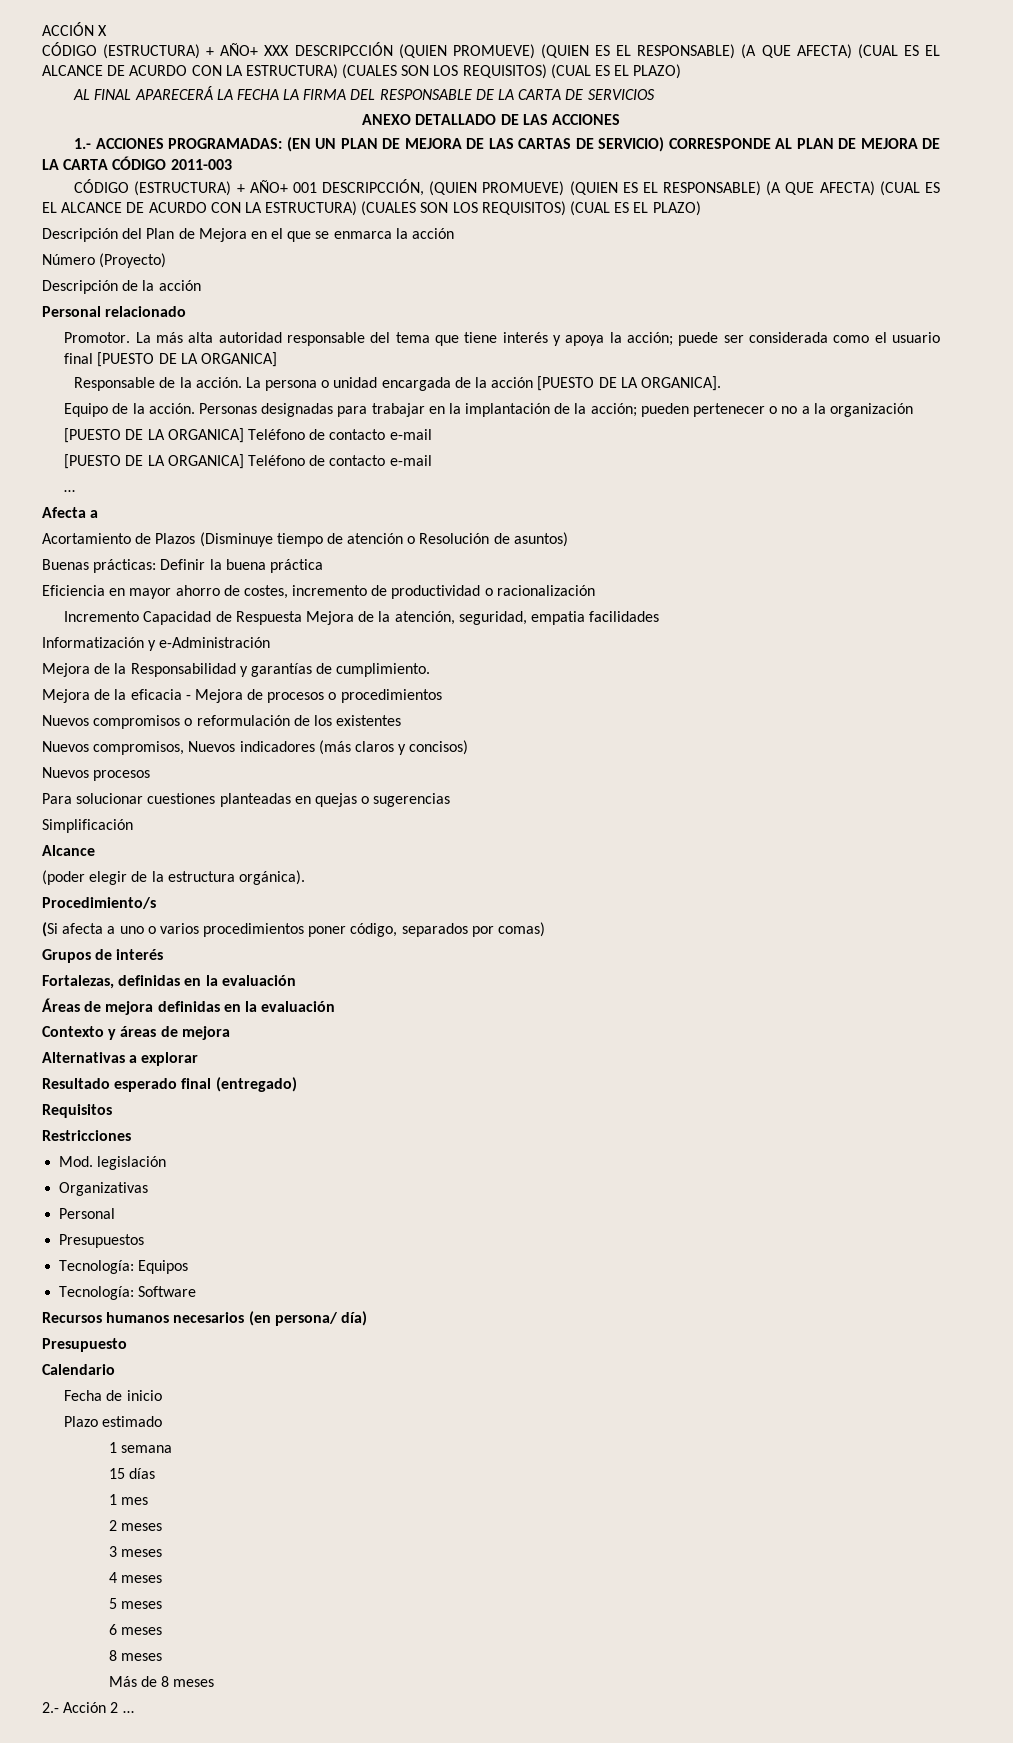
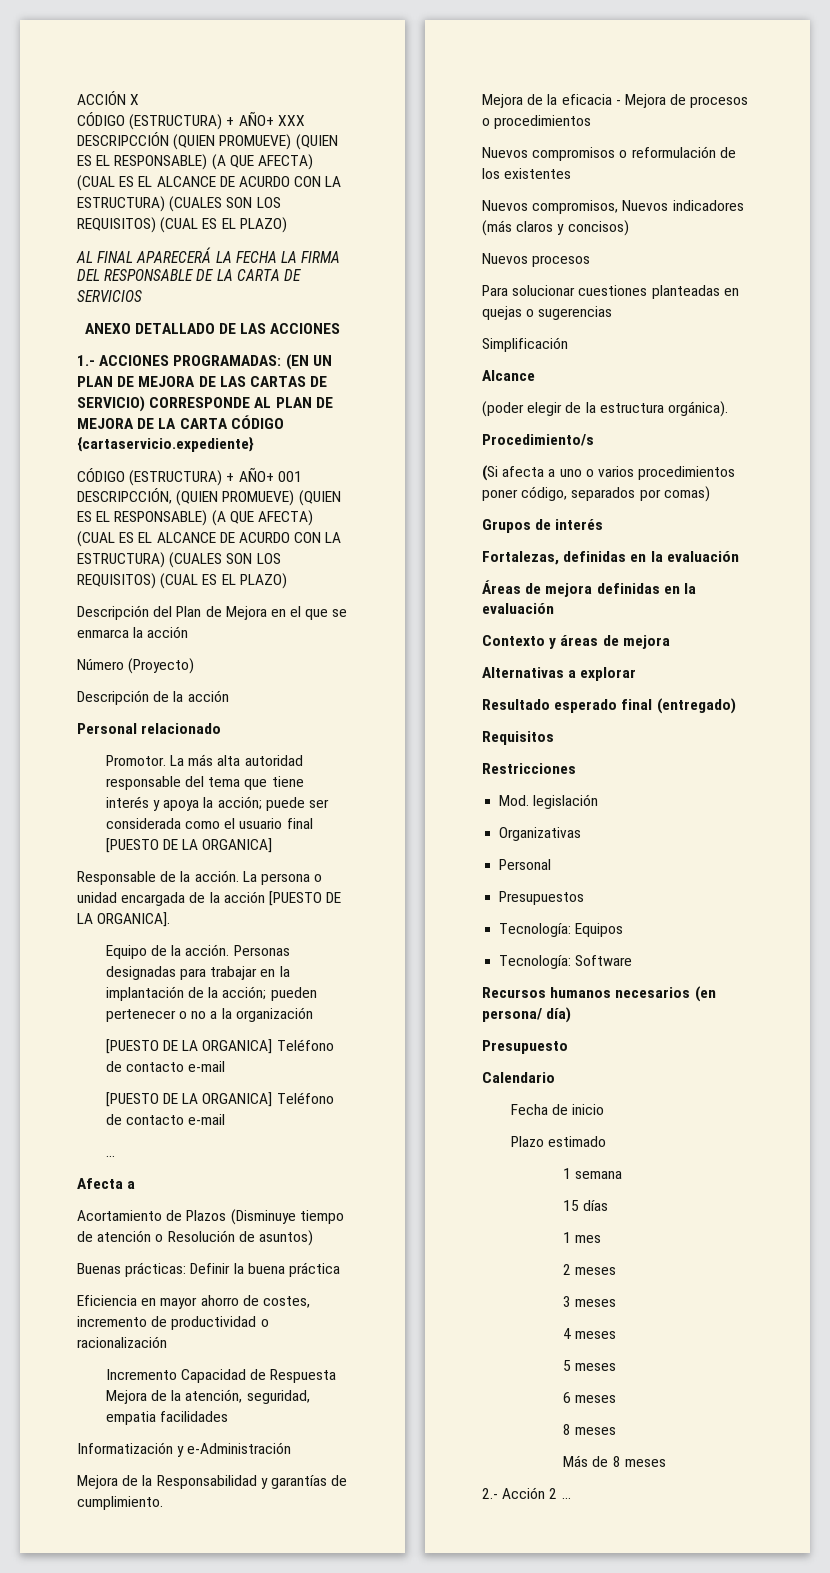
[170,159,232,170] 2011-003 -> [77,436,254,452] {cartaservicio.expediente}

